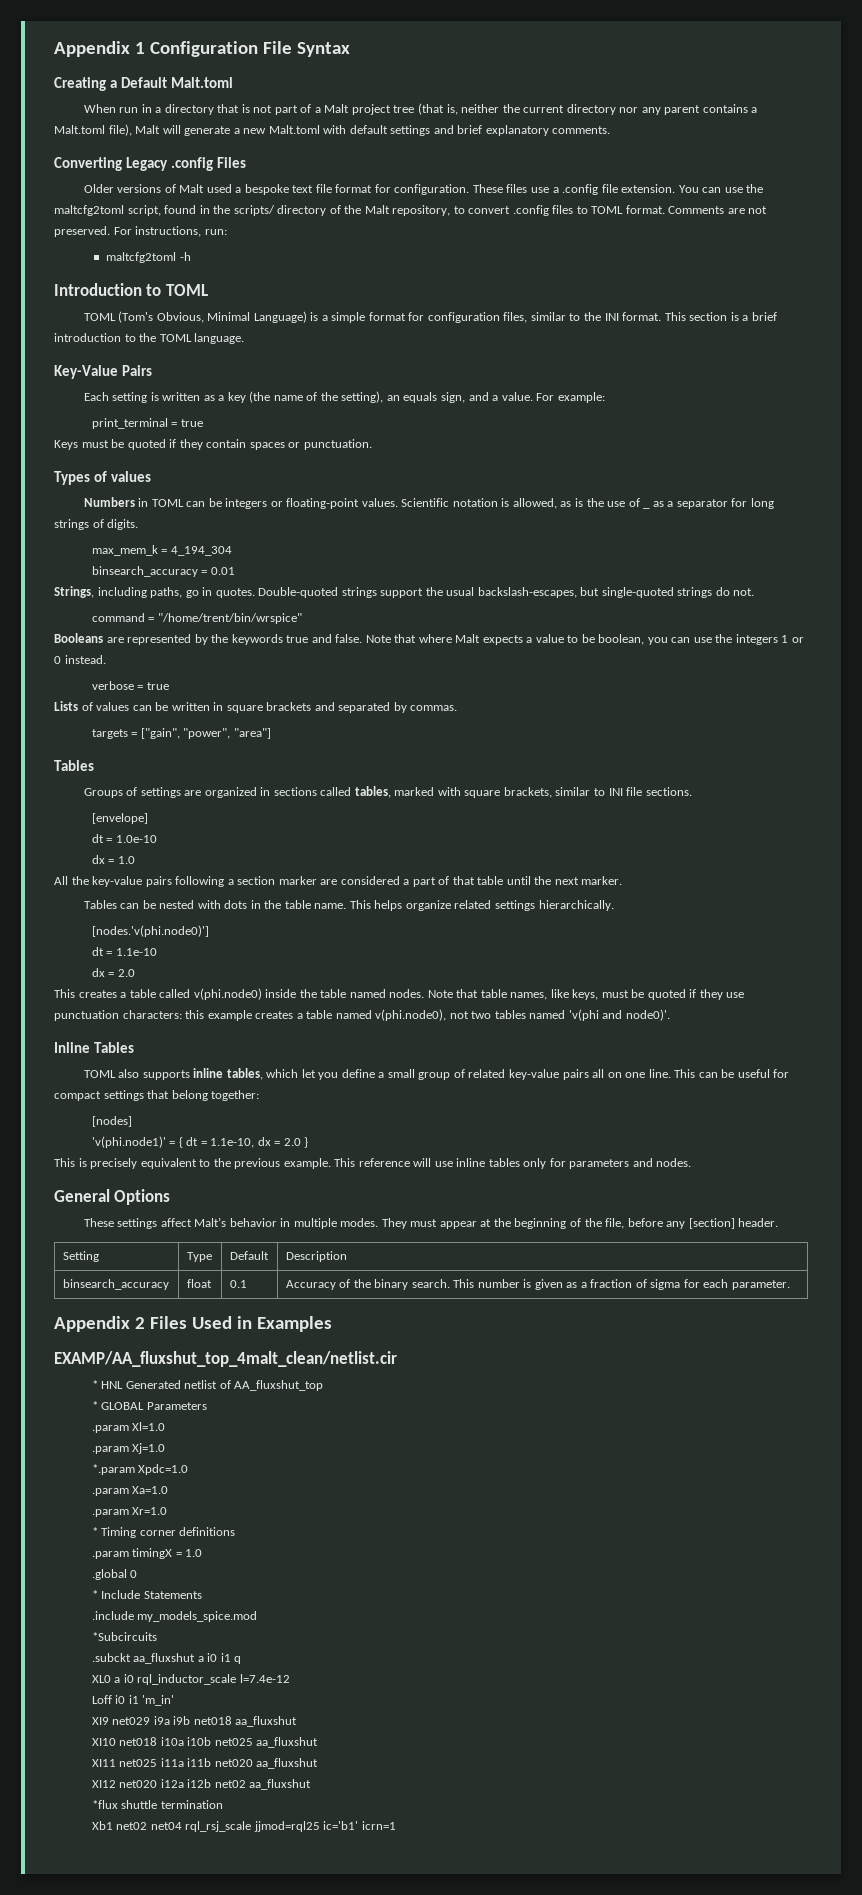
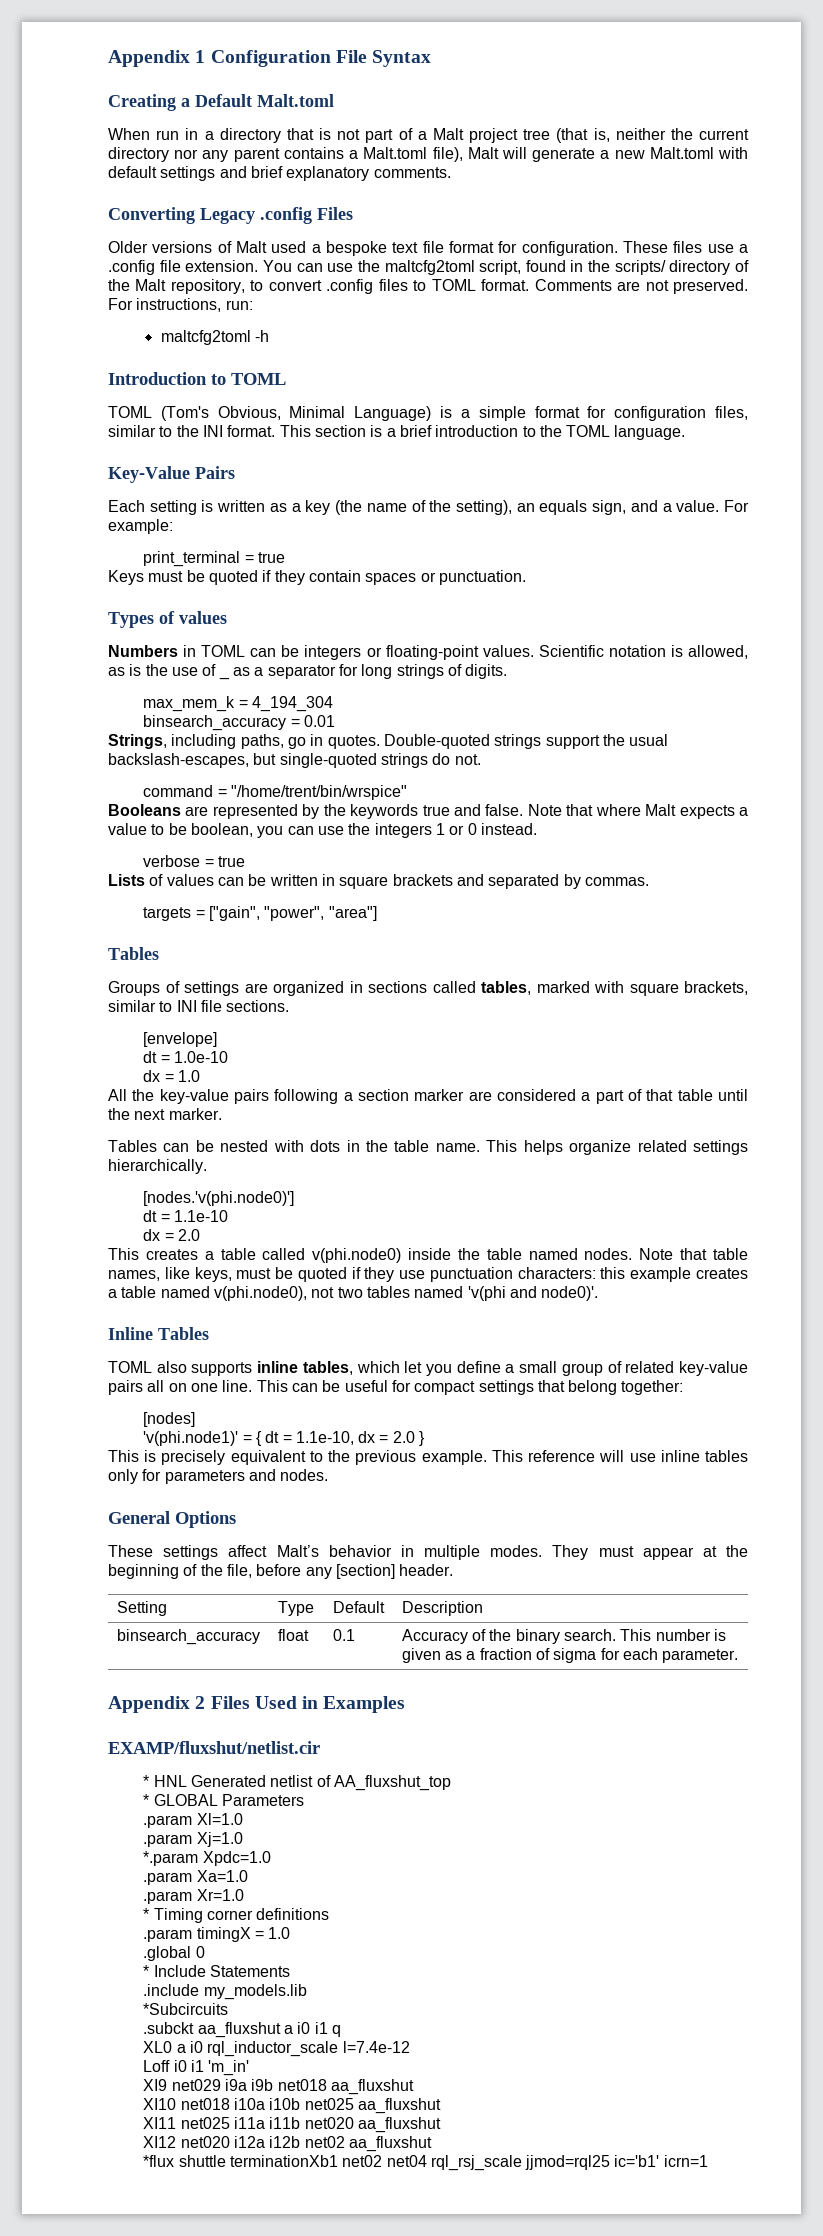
[54,1351,397,1367] EXAMP/AA_fluxshut_top_4malt_clean/netlist.cir -> [108,1741,320,1754] EXAMP/fluxshut/netlist.cir
[137,1611,258,1622] my_models_spice.mod -> [203,1984,307,2000] my_models.lib
[160,1800,223,1809] [91,1821,113,1830] termination // Xb1 -> [229,2155,338,2167] terminationXb1

